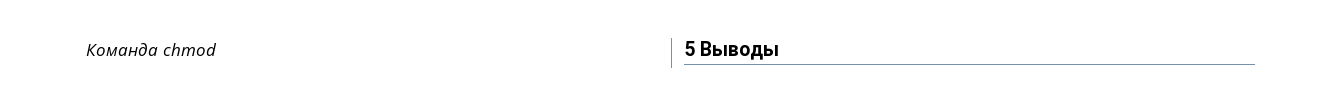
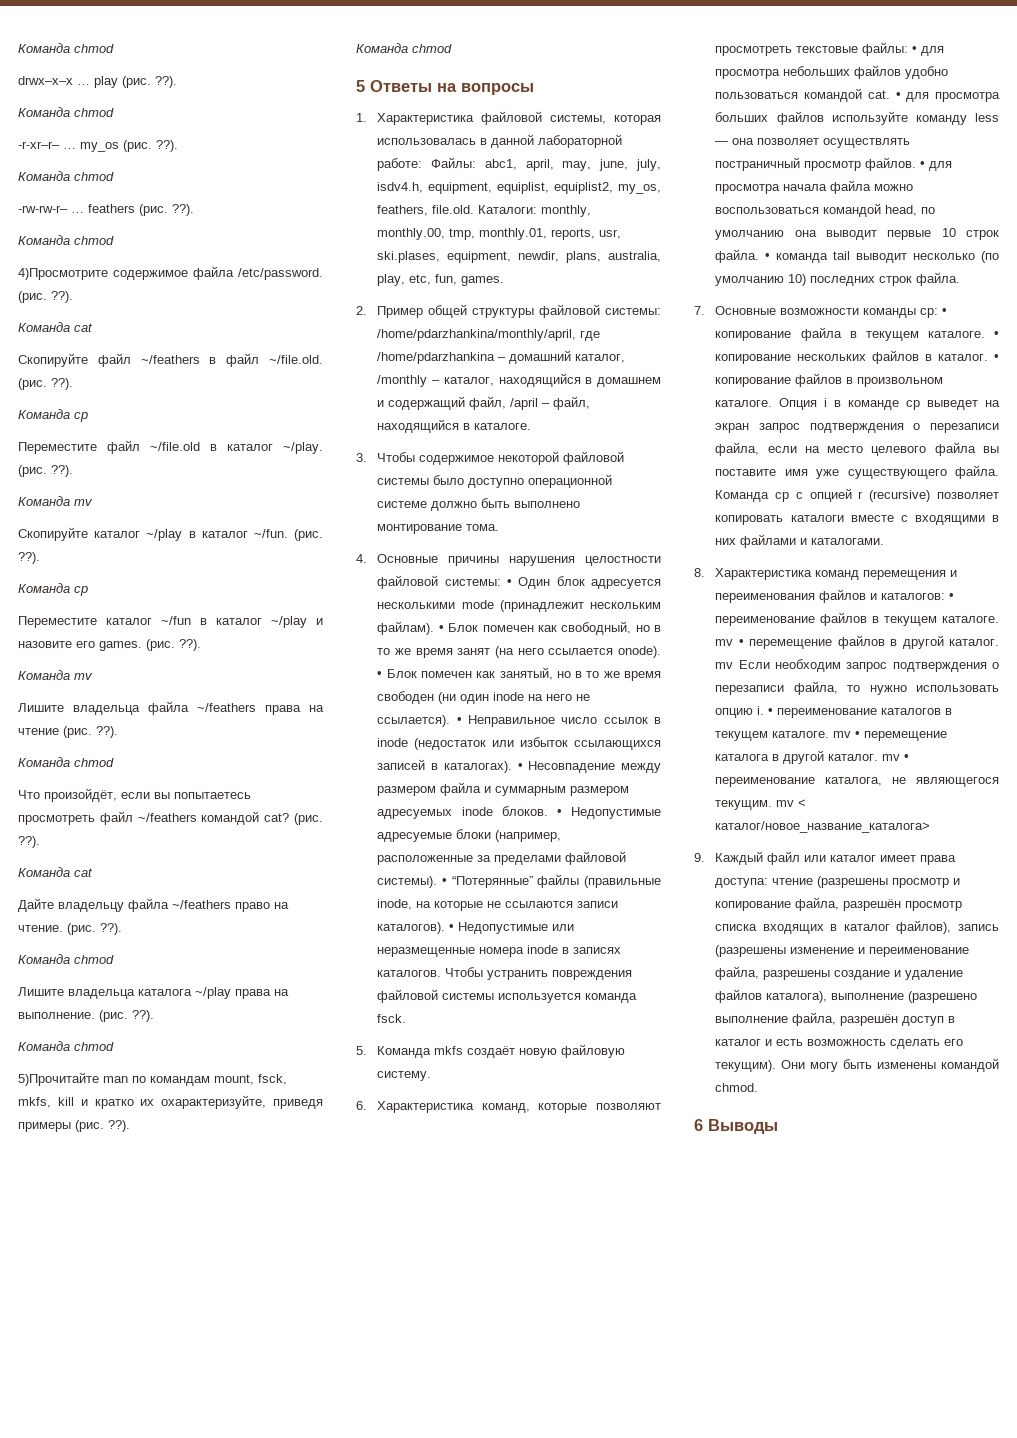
[86,43,217,56] [684,41,695,56] Команда chmod // 5 -> [18,43,114,53] [18,76,177,88] [18,107,114,117] [18,140,178,152] [18,171,114,181] [18,204,194,216] [18,235,114,245] [18,266,323,280] [18,291,73,303] [18,322,93,332] [18,353,323,367] [18,378,73,390] [18,409,88,422] [18,440,323,454] [18,465,73,477] [18,496,93,506] [18,527,323,541] [18,552,40,564] [18,583,88,596] [18,616,323,628] [18,639,201,651] [18,670,93,680] [18,701,324,715] [18,726,118,738] [18,757,114,767] [18,788,251,802] [18,811,324,825] [18,836,40,848] [18,867,93,877] [18,898,289,912] [18,923,122,935] [18,954,114,964] [18,987,289,999] [18,1010,154,1022] [18,1041,114,1051] [18,1072,287,1086] [18,1095,323,1109] [18,1120,130,1132] [356,43,452,53] [356,80,534,95] [356,111,661,125] [377,134,623,148] [377,157,661,171] [377,182,661,194] [377,205,592,217] [377,228,622,240] [377,251,661,263] [377,274,505,286] [356,304,661,318] [377,329,601,341] [377,350,626,364] [377,373,661,387] [377,396,591,410] [377,419,532,433] [356,451,625,465] [377,474,613,488] [377,498,581,511] [377,524,500,534] [356,554,661,566] [377,575,661,589] [377,600,661,612] [377,621,661,635] [377,646,661,658] [377,667,661,681] [377,691,591,704] [377,715,661,727] [377,737,661,750] [377,759,661,773] [377,782,630,796] [377,806,661,819] [377,829,562,842] [377,851,627,865] [377,874,661,888] [377,899,619,911] [377,922,575,934] [377,945,622,957] [377,967,633,980] [377,989,638,1003] [377,1014,407,1023] [356,1044,626,1058] [377,1071,432,1081] [356,1101,661,1113] [715,42,945,56] [715,65,949,79] [715,88,1000,102] [715,111,999,125] [715,138,911,148] [715,157,953,171] [715,180,914,194] [715,203,936,217] [715,228,999,240] [715,249,999,263] [715,272,961,286] [694,306,948,318] [715,327,999,341] [715,350,999,364] [715,373,944,387] [715,398,1000,410] [715,423,999,433] [715,442,999,456] [715,465,999,479] [715,488,999,502] [715,515,999,525] [715,534,885,548] [694,568,958,580] [715,589,955,603] [715,612,999,626] [715,635,999,649] [715,659,999,672] [715,681,999,695] [715,706,953,718] [715,731,948,741] [715,750,910,764] [715,777,999,787] [715,799,807,810] [715,821,931,833] [694,851,957,865] [715,876,961,888] [715,897,963,911] [715,920,999,934] [715,945,970,957] [715,966,964,980] [715,989,978,1003] [715,1012,956,1026] [715,1039,964,1049] [715,1058,999,1072] [715,1083,759,1092] [694,1119,703,1131] Команда chmod // drwx–x–x … play (рис. ??). // Команда chmod // -r-xr–r– … my_os (рис. ??). // Команда chmod // -rw-rw-r– … feathers (рис. ??). // Команда chmod // 4)Просмотрите содержимое файла /etc/password. (рис. ??). // Команда cat // Скопируйте файл ~/feathers в файл ~/file.old. (рис. ??). // Команда cp // Переместите файл ~/file.old в каталог ~/play. (рис. ??). // Команда mv // Скопируйте каталог ~/play в каталог ~/fun. (рис. ??). // Команда cp // Переместите каталог ~/fun в каталог ~/play и назовите его games. (рис. ??). // Команда mv // Лишите владельца файла ~/feathers права на чтение (рис. ??). // Команда chmod // Что произойдёт, если вы попытаетесь просмотреть файл ~/feathers командой cat? (рис. ??). // Команда cat // Дайте владельцу файла ~/feathers право на чтение. (рис. ??). // Команда chmod // Лишите владельца каталога ~/play права на выполнение. (рис. ??). // Команда chmod // 5)Прочитайте man по командам mount, fsck, mkfs, kill и кратко их охарактеризуйте, приведя примеры (рис. ??). // Команда chmod // 5 Ответы на вопросы // 1. Характеристика файловой системы, которая использовалась в данной лабораторной работе: Файлы: abc1, april, may, june, july, isdv4.h, equipment, equiplist, equiplist2, my_os, feathers, file.old. Каталоги: monthly, monthly.00, tmp, monthly.01, reports, usr, ski.plases, equipment, newdir, plans, australia, play, etc, fun, games. // 2. Пример общей структуры файловой системы: /home/pdarzhankina/monthly/april, где /home/pdarzhankina – домашний каталог, /monthly – каталог, находящийся в домашнем и содержащий файл, /аpril – файл, находящийся в каталоге. // 3. Чтобы содержимое некоторой файловой системы было доступно операционной системе должно быть выполнено монтирование тома. // 4. Основные причины нарушения целостности файловой системы: • Один блок адресуется несколькими mode (принадлежит нескольким файлам). • Блок помечен как свободный, но в то же время занят (на него ссылается onode). • Блок помечен как занятый, но в то же время свободен (ни один inode на него не ссылается). • Неправильное число ссылок в inode (недостаток или избыток ссылающихся записей в каталогах). • Несовпадение между размером файла и суммарным размером адресуемых inode блоков. • Недопустимые адресуемые блоки (например, расположенные за пределами файловой системы). • “Потерянные” файлы (правильные inode, на которые не ссылаются записи каталогов). • Недопустимые или неразмещенные номера inode в записях каталогов. Чтобы устранить повреждения файловой системы используется команда fsck. // 5. Команда mkfs создаёт новую файловую систему. // 6. Характеристика команд, которые позволяют просмотреть текстовые файлы: • для просмотра небольших файлов удобно пользоваться командой cat. • для просмотра больших файлов используйте команду less — она позволяет осуществлять постраничный просмотр файлов. • для просмотра начала файла можно воспользоваться командой head, по умолчанию она выводит первые 10 строк файла. • команда tail выводит несколько (по умолчанию 10) последних строк файла. // 7. Основные возможности команды cp: • копирование файла в текущем каталоге. • копирование нескольких файлов в каталог. • копирование файлов в произвольном каталоге. Опция i в команде cp выведет на экран запрос подтверждения о перезаписи файла, если на место целевого файла вы поставите имя уже существующего файла. Команда cp с опцией r (recursive) позволяет копировать каталоги вместе с входящими в них файлами и каталогами. // 8. Характеристика команд перемещения и переименования файлов и каталогов: • переименование файлов в текущем каталоге. mv • перемещение файлов в другой каталог. mv Если необходим запрос подтверждения о перезаписи файла, то нужно использовать опцию i. • переименование каталогов в текущем каталоге. mv • перемещение каталога в другой каталог. mv • переименование каталога, не являющегося текущим. mv < каталог/новое_название_каталога> // 9. Каждый файл или каталог имеет права доступа: чтение (разрешены просмотр и копирование файла, разрешён просмотр списка входящих в каталог файлов), запись (разрешены изменение и переименование файла, разрешены создание и удаление файлов каталога), выполнение (разрешено выполнение файла, разрешён доступ в каталог и есть возможность сделать его текущим). Они могу быть изменены командой chmod. // 6

